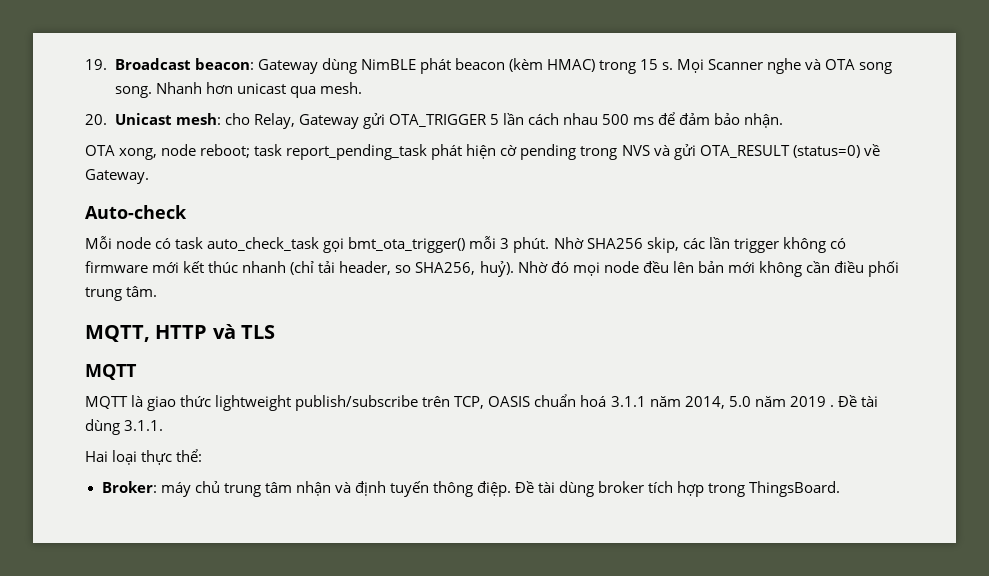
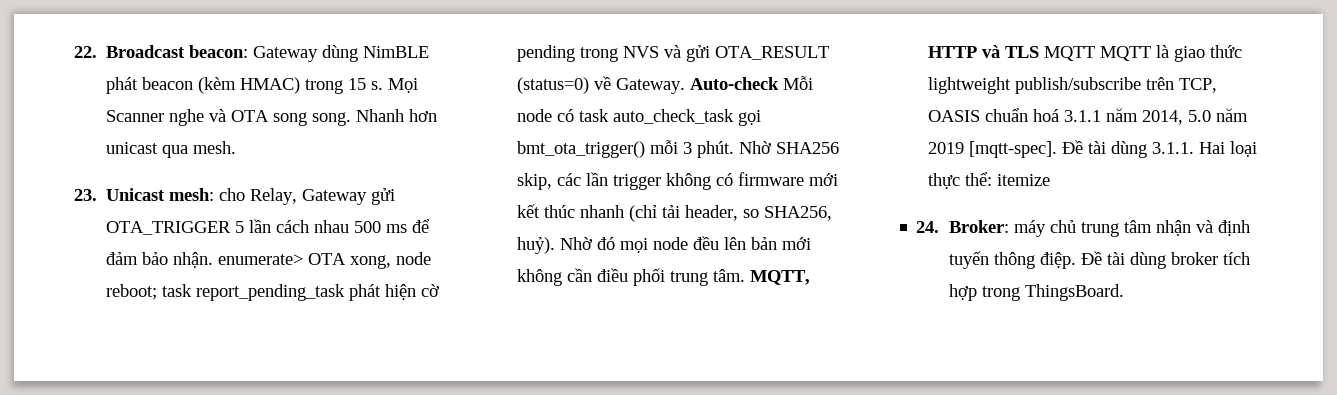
[85,59,107,70] 19. -> [74,46,97,58] 22.
[85,114,107,125] 20. -> [74,189,97,201] 23.
(784, 120) // -> [218,254,304,265] enumerate>
(149, 176) // -> (686, 86) none
(187, 212) // -> (780, 83) none
(158, 291) // -> (746, 275) none
[85,364,137,380] // MQTT // -> [1044,46,1096,61] MQTT
[829,405,834,407] . -> [969,141,1058,158] [mqtt-spec].
(164, 425) // -> (1195, 148) none
(203, 455) // -> [997,174,1051,186] [916,221,940,233] itemize // 24.

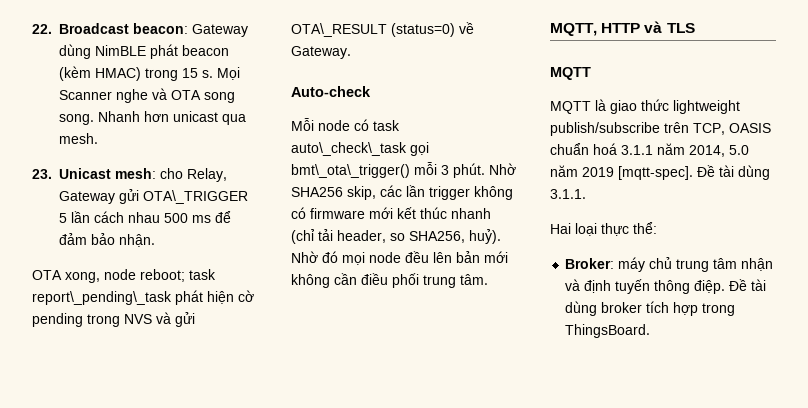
[106,221,232,235] OTA_TRIGGER -> [143,190,248,204] OTA\_TRIGGER
[218,254,304,265] enumerate> -> (155, 240) //
[196,284,346,301] report_pending_task -> [32,291,172,305] report\_pending\_task
[715,46,830,60] OTA_RESULT -> [291,23,387,37] OTA\_RESULT
(686, 86) none -> (351, 52) //
(780, 83) none -> (371, 91) //
[613,109,762,126] [517,141,646,158] auto_check_task gọi bmt_ota_trigger() -> [291,142,429,156] [291,164,410,178] auto\_check\_task gọi bmt\_ota\_trigger()
(746, 275) none -> (488, 279) //
[1044,46,1096,61] MQTT -> [550,67,591,80] // MQTT //
(1195, 148) none -> (586, 194) //
[997,174,1051,186] [916,221,940,233] itemize // 24. -> (657, 228) //

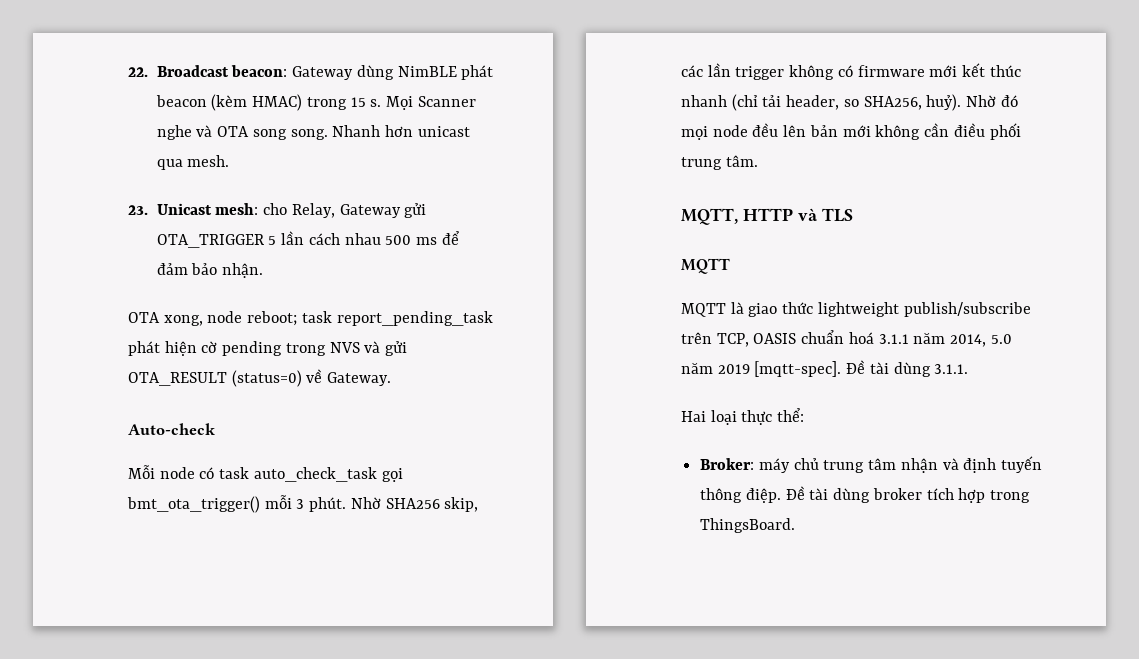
[143,190,248,204] OTA\_TRIGGER -> [156,234,264,248] OTA_TRIGGER
[32,291,172,305] report\_pending\_task -> [336,311,493,326] report_pending_task
[291,23,387,37] OTA\_RESULT -> [128,372,227,386] OTA_RESULT
[291,142,429,156] [291,164,410,178] auto\_check\_task gọi bmt\_ota\_trigger() -> [253,467,403,482] [127,496,260,513] auto_check_task gọi bmt_ota_trigger()

